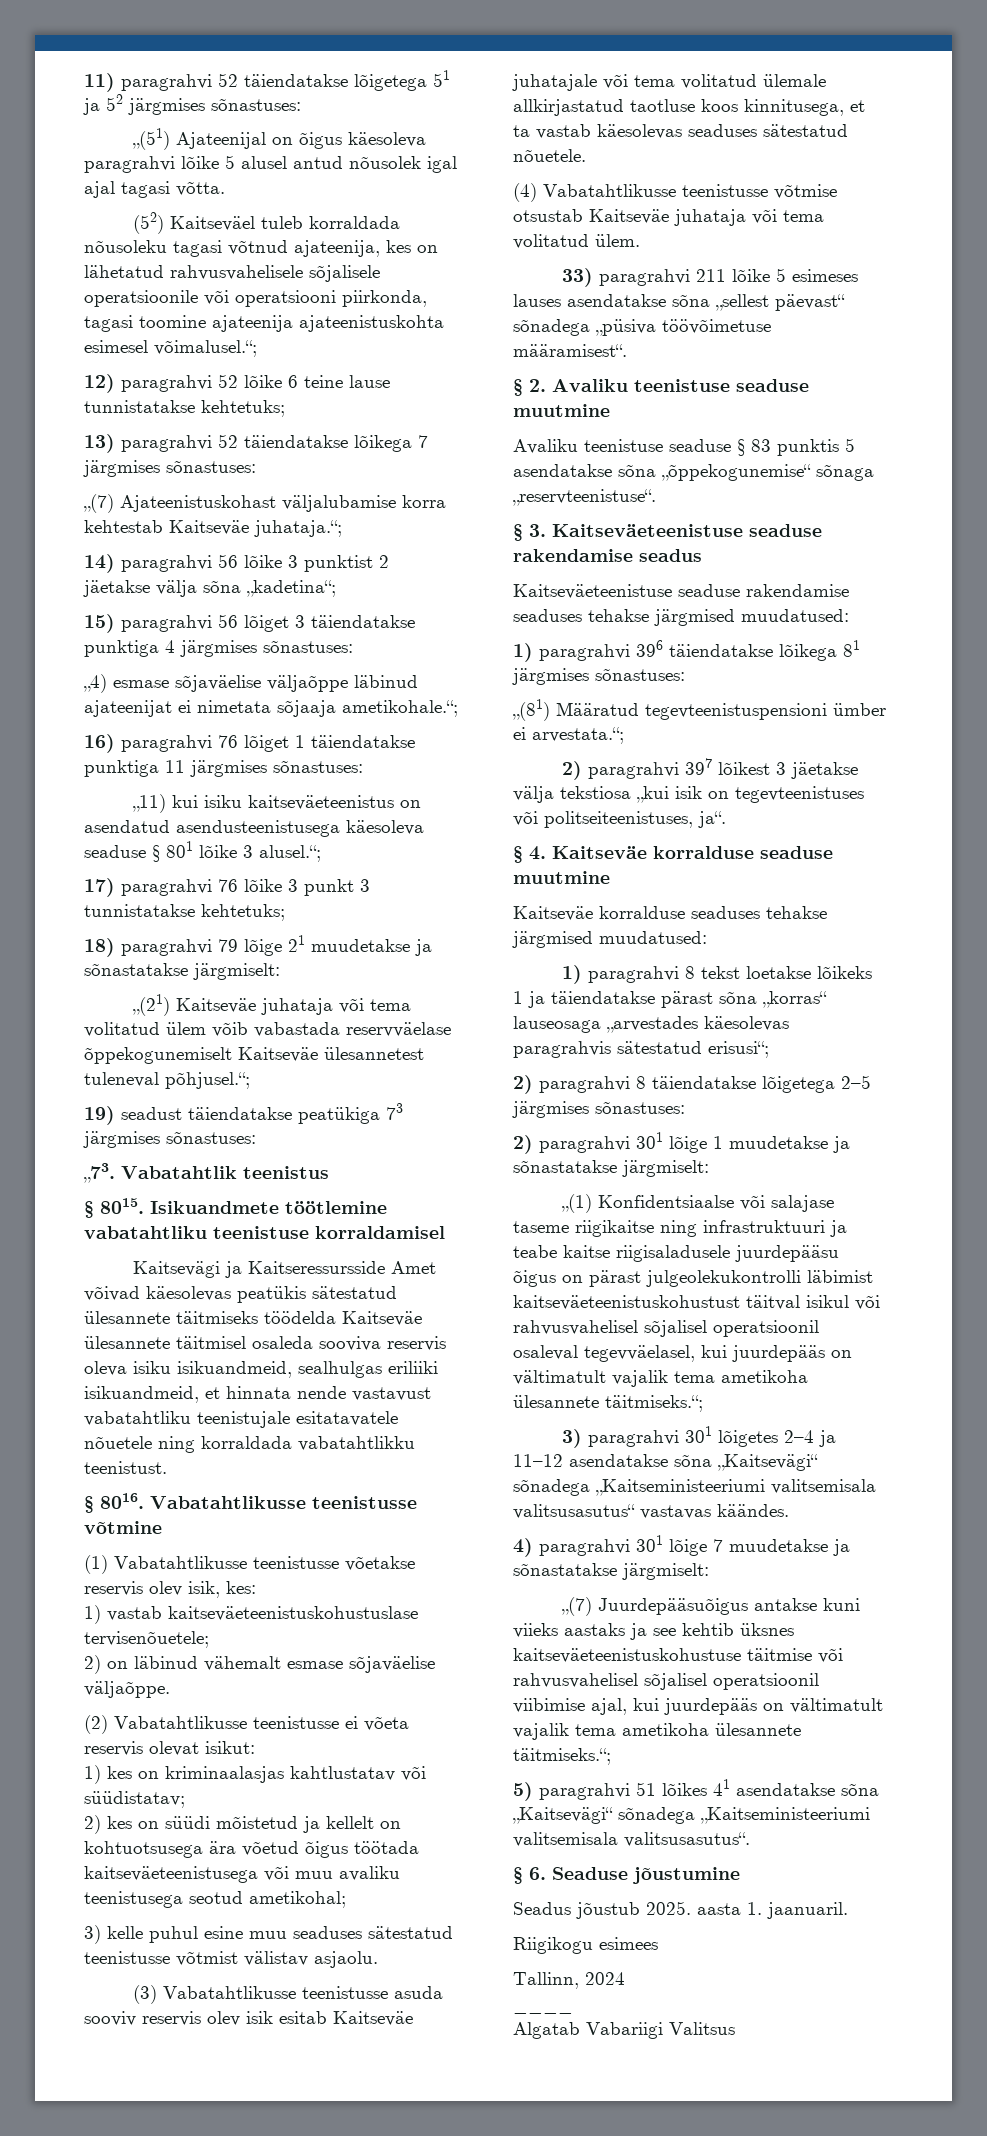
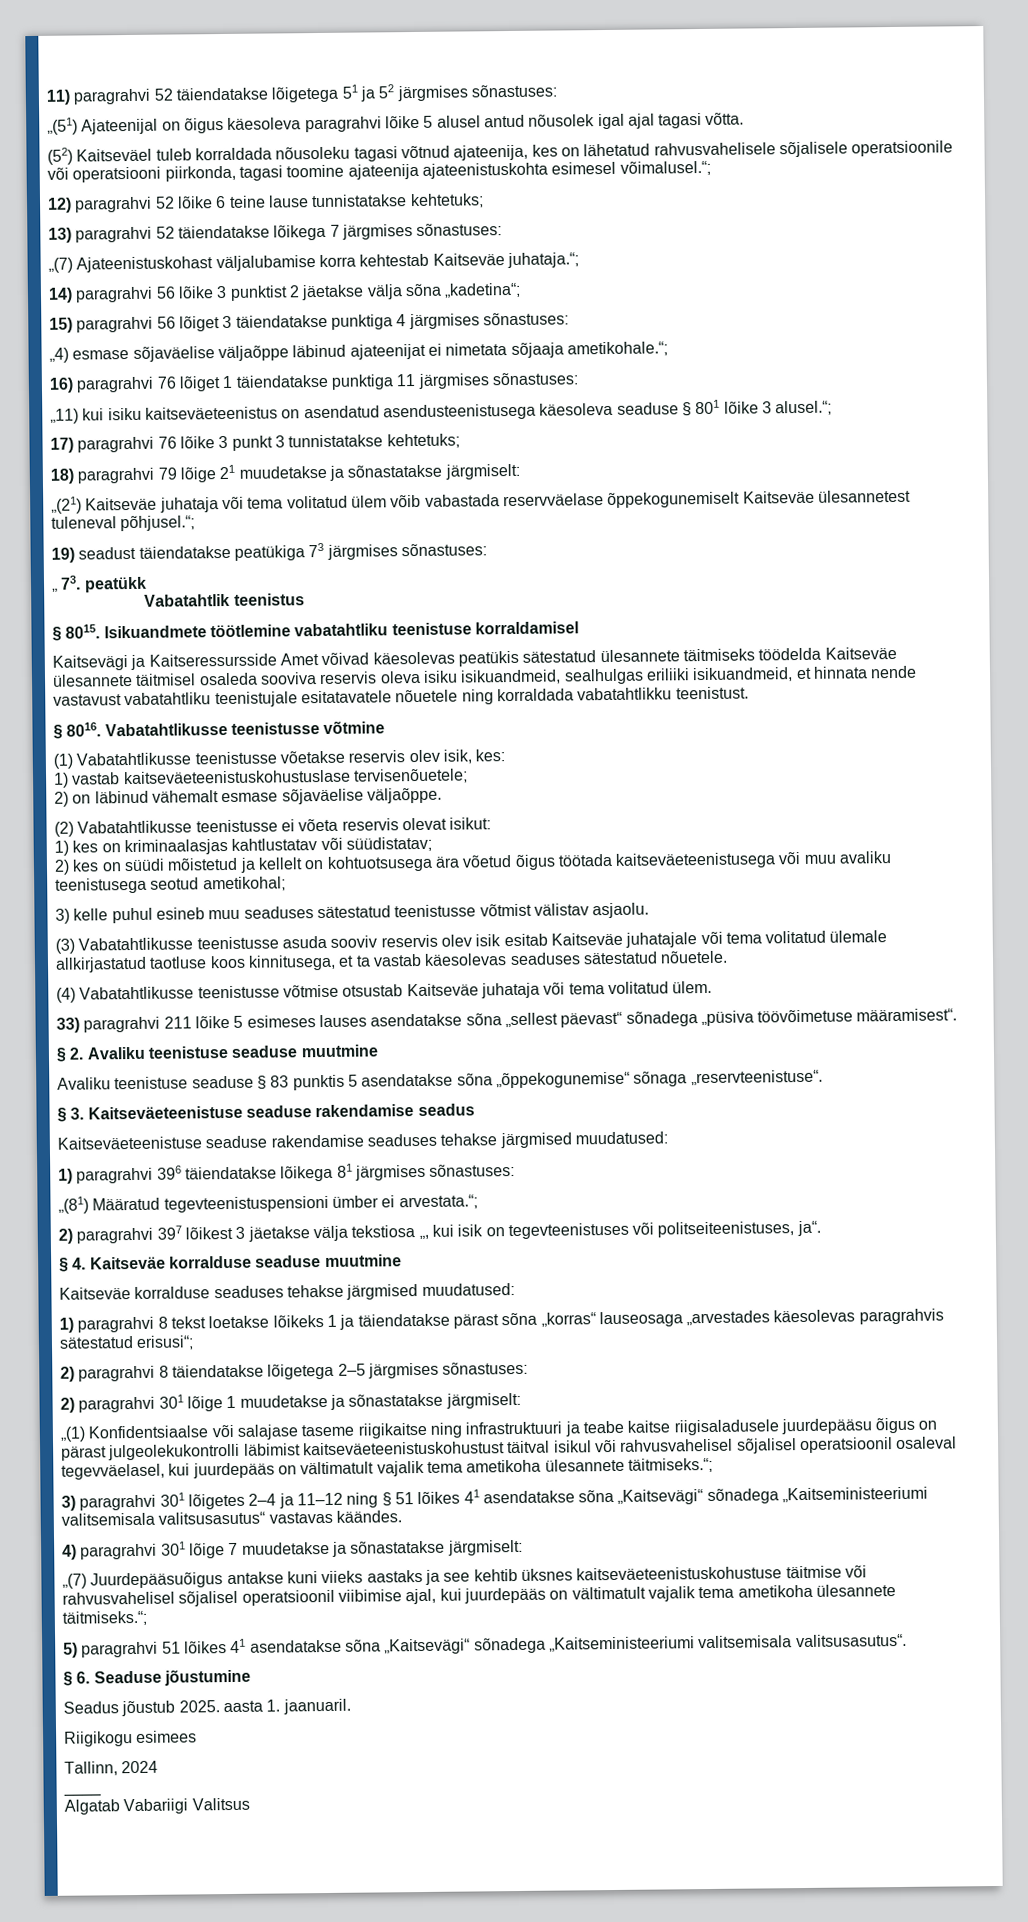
[84,1163,115,1183] „73. -> [52,575,147,593] „ 73. peatükk //
[204,1926,243,1939] esine -> [155,907,205,920] esineb
[637,786,669,803] „kui -> [418,1224,454,1240] „, kui
(563, 1460) none -> [346,1489,480,1508] ning § 51 lõikes 41

